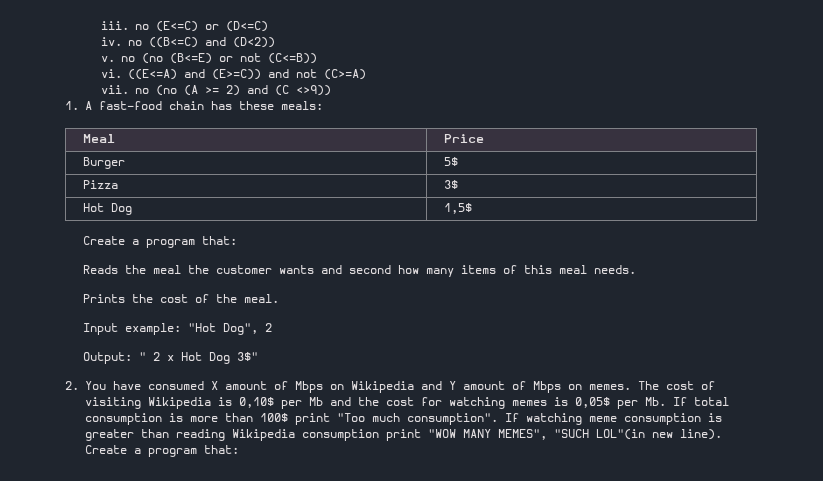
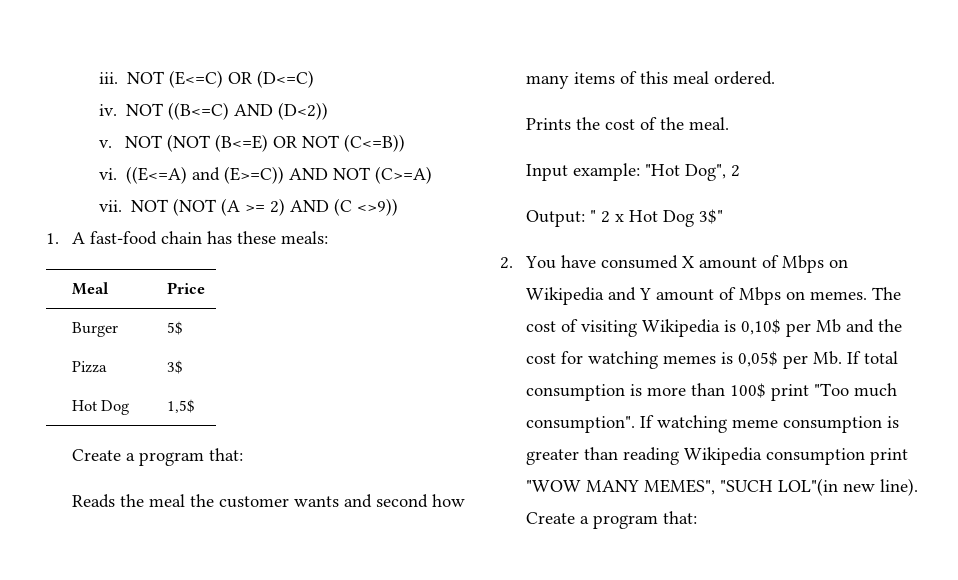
[135,21,220,32] no (E<=C) or -> [126,70,252,88] NOT (E<=C) OR
[128,37,227,48] no ((B<=C) and -> [125,102,273,120] NOT ((B<=C) AND
[121,53,262,64] no (no (B<=E) or not -> [124,134,339,152] NOT (NOT (B<=E) OR NOT
[268,69,318,78] and not -> [288,167,370,180] AND NOT
[135,85,178,96] no (no -> [130,198,216,216] NOT (NOT
[247,85,269,94] and -> [289,200,329,212] AND
[594,265,637,274] needs. -> [714,71,776,85] ordered.

